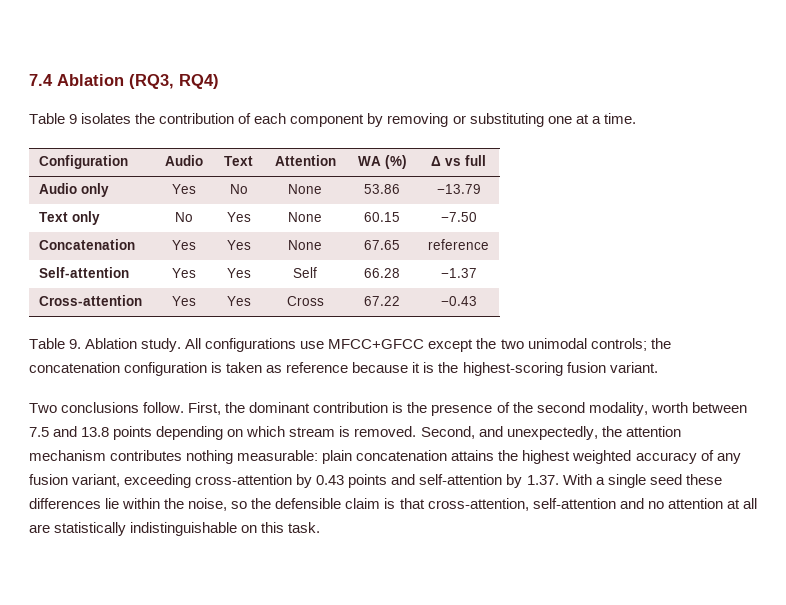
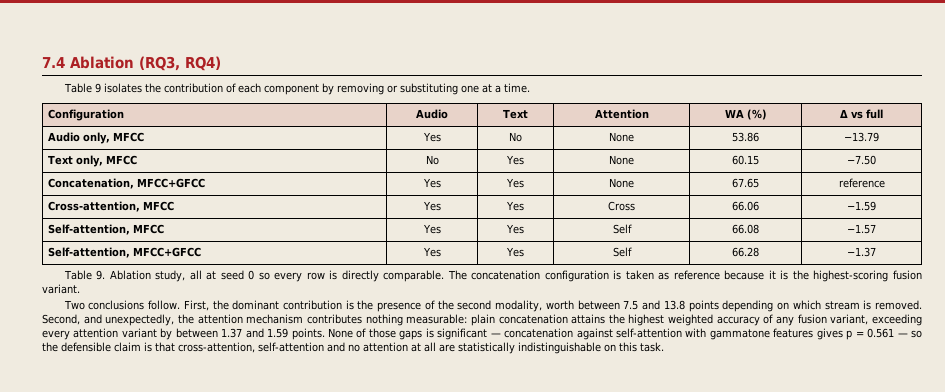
[81,183,110,197] only -> [83,132,145,144] only, MFCC
[72,211,101,225] only -> [76,155,138,167] only, MFCC
[39,239,136,250] Concatenation -> [48,178,206,189] Concatenation, MFCC+GFCC
[39,267,130,278] Self-attention -> [48,201,175,212] [422,201,441,211] [506,201,525,211] [608,201,635,211] [732,201,759,211] [847,201,876,211] [48,224,165,235] [422,224,441,234] [506,224,525,234] [612,224,632,234] [732,224,759,234] [847,224,876,234] [48,247,202,258] Cross-attention, MFCC | Yes | Yes | Cross | 66.06 | −1.59 // Self-attention, MFCC | Yes | Yes | Self | 66.08 | −1.57 // Self-attention, MFCC+GFCC
[39,295,143,306] [171,296,196,306] [226,296,251,306] [286,296,324,306] [364,296,400,306] [440,296,477,306] [29,338,671,352] // Cross-attention | Yes | Yes | Cross | 67.22 | −0.43 // Table 9. Ablation study. All configurations use MFCC+GFCC except the two unimodal controls; the -> [63,270,467,282] // Table 9. Ablation study, all at seed 0 so every row is directly comparable. The
[195,474,722,488] [29,498,228,511] cross-attention by 0.43 points and self-attention by 1.37. With a single seed these differences lie within the noise, -> [42,328,908,340] every attention variant by between 1.37 and 1.59 points. None of those gaps is significant — concatenation against self-attention with gammatone features gives p = 0.561 —

